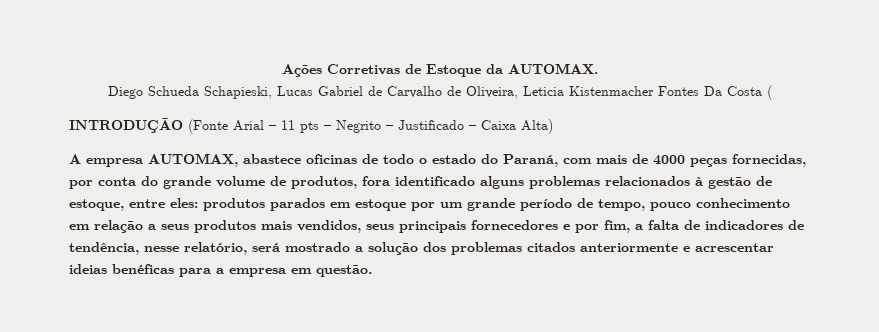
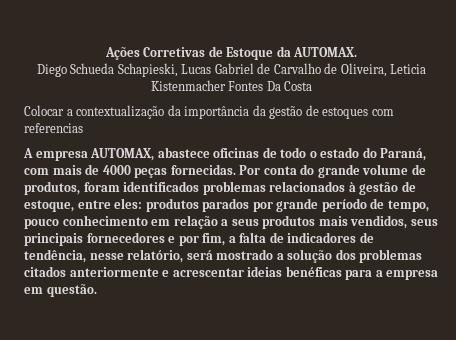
[766,85,772,100] [69,118,553,134] ( // INTRODUÇÃO (Fonte Arial – 11 pts – Negrito – Justificado – Caixa Alta) -> [24,105,394,119] [24,123,83,133] // Colocar a contextualização da importância da gestão de estoques com referencias
[732,154,806,167] [69,180,93,189] fornecidas, por -> [170,164,261,175] fornecidas. Por
[362,176,524,189] fora identificado alguns -> [83,181,200,192] foram identificados
[330,199,463,211] em estoque por um -> [252,202,273,212] por

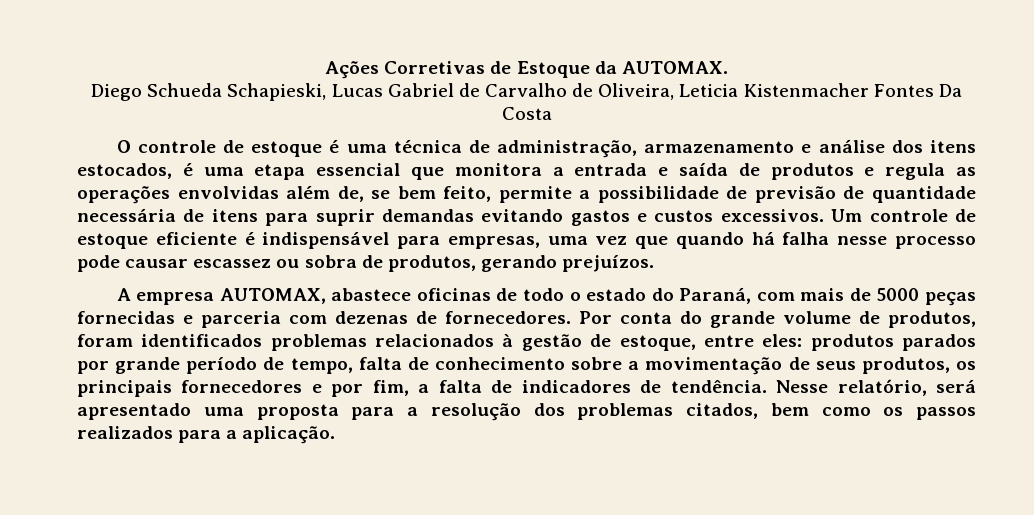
[24,105,394,119] [24,123,83,133] Colocar a contextualização da importância da gestão de estoques com referencias -> [116,139,977,158] [77,162,976,180] [77,185,977,204] [77,208,976,226] [77,231,977,249] [77,255,655,272] O controle de estoque é uma técnica de administração, armazenamento e análise dos itens estocados, é uma etapa essencial que monitora a entrada e saída de produtos e regula as operações envolvidas além de, se bem feito, permite a possibilidade de previsão de quantidade necessária de itens para suprir demandas evitando gastos e custos excessivos. Um controle de estoque eficiente é indispensável para empresas, uma vez que quando há falha nesse processo pode causar escassez ou sobra de produtos, gerando prejuízos.
[102,164,236,178] 4000 peças fornecidas. -> [876,288,976,306] [77,311,571,328] 5000 peças fornecidas e parceria com dezenas de fornecedores.
[24,215,438,229] pouco conhecimento em relação a seus produtos mais vendidos, seus -> [358,357,976,375] falta de conhecimento sobre a movimentação de seus produtos, os
[24,249,423,263] [24,266,439,280] [24,284,97,297] tendência, nesse relatório, será mostrado a solução dos problemas citados anteriormente e acrescentar ideias benéficas para a empresa em questão. -> [670,379,976,396] [77,403,976,421] [77,426,336,444] tendência. Nesse relatório, será apresentado uma proposta para a resolução dos problemas citados, bem como os passos realizados para a aplicação.

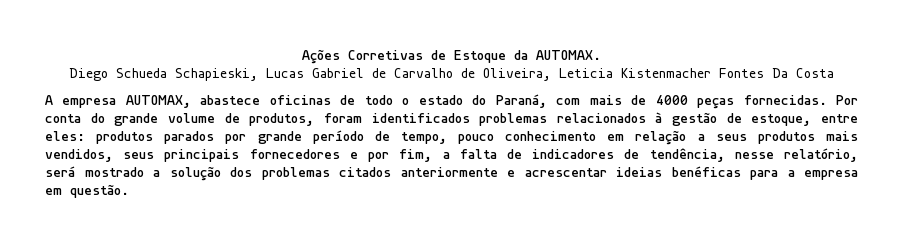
[116,139,977,158] [77,162,976,180] [77,185,977,204] [77,208,976,226] [77,231,977,249] [77,255,655,272] // O controle de estoque é uma técnica de administração, armazenamento e análise dos itens estocados, é uma etapa essencial que monitora a entrada e saída de produtos e regula as operações envolvidas além de, se bem feito, permite a possibilidade de previsão de quantidade necessária de itens para suprir demandas evitando gastos e custos excessivos. Um controle de estoque eficiente é indispensável para empresas, uma vez que quando há falha nesse processo pode causar escassez ou sobra de produtos, gerando prejuízos. -> (834, 73) none
[876,288,976,306] [77,311,571,328] 5000 peças fornecidas e parceria com dezenas de fornecedores. -> [655,95,827,109] 4000 peças fornecidas.
[358,357,976,375] falta de conhecimento sobre a movimentação de seus produtos, os -> [458,130,858,145] [45,149,155,162] pouco conhecimento em relação a seus produtos mais vendidos, seus
[670,379,976,396] [77,403,976,421] [77,426,336,444] tendência. Nesse relatório, será apresentado uma proposta para a resolução dos problemas citados, bem como os passos realizados para a aplicação. -> [649,148,858,162] [45,166,858,181] [45,184,129,198] tendência, nesse relatório, será mostrado a solução dos problemas citados anteriormente e acrescentar ideias benéficas para a empresa em questão.

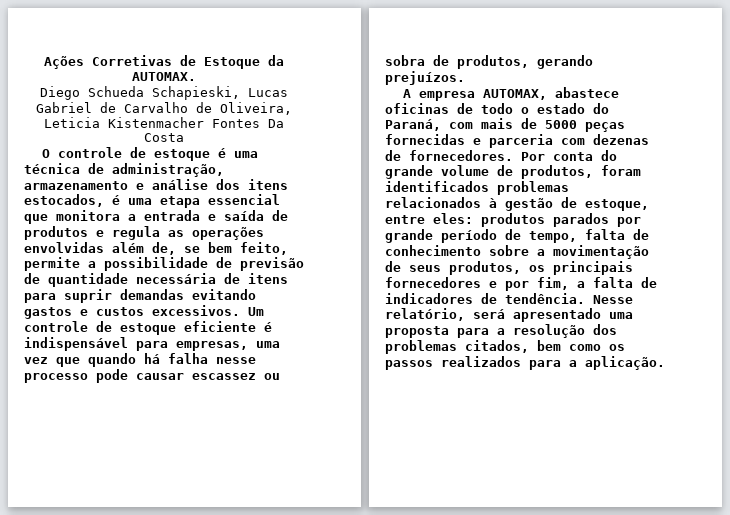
(834, 73) none -> [42,147,259,161] [24,163,224,177] [24,179,288,190] [24,194,280,208] [24,210,288,224] [24,226,264,240] [24,242,288,255] [24,257,304,271] [24,273,288,287] [24,289,256,303] [24,305,264,319] [24,321,272,335] [24,337,280,351] [24,353,256,367] [24,369,280,383] [385,55,593,69] [385,71,465,85] // O controle de estoque é uma técnica de administração, armazenamento e análise dos itens estocados, é uma etapa essencial que monitora a entrada e saída de produtos e regula as operações envolvidas além de, se bem feito, permite a possibilidade de previsão de quantidade necessária de itens para suprir demandas evitando gastos e custos excessivos. Um controle de estoque eficiente é indispensável para empresas, uma vez que quando há falha nesse processo pode causar escassez ou sobra de produtos, gerando prejuízos.
[655,95,827,109] 4000 peças fornecidas. -> [545,120,625,132] [385,134,649,148] [385,150,513,161] 5000 peças fornecidas e parceria com dezenas de fornecedores.
[458,130,858,145] [45,149,155,162] pouco conhecimento em relação a seus produtos mais vendidos, seus -> [585,229,649,240] [385,245,649,259] [385,261,545,275] falta de conhecimento sobre a movimentação de seus produtos, os
[649,148,858,162] [45,166,858,181] [45,184,129,198] tendência, nesse relatório, será mostrado a solução dos problemas citados anteriormente e acrescentar ideias benéficas para a empresa em questão. -> [505,293,633,304] [385,308,633,322] [385,324,617,338] [385,340,625,354] [385,356,665,370] tendência. Nesse relatório, será apresentado uma proposta para a resolução dos problemas citados, bem como os passos realizados para a aplicação.

